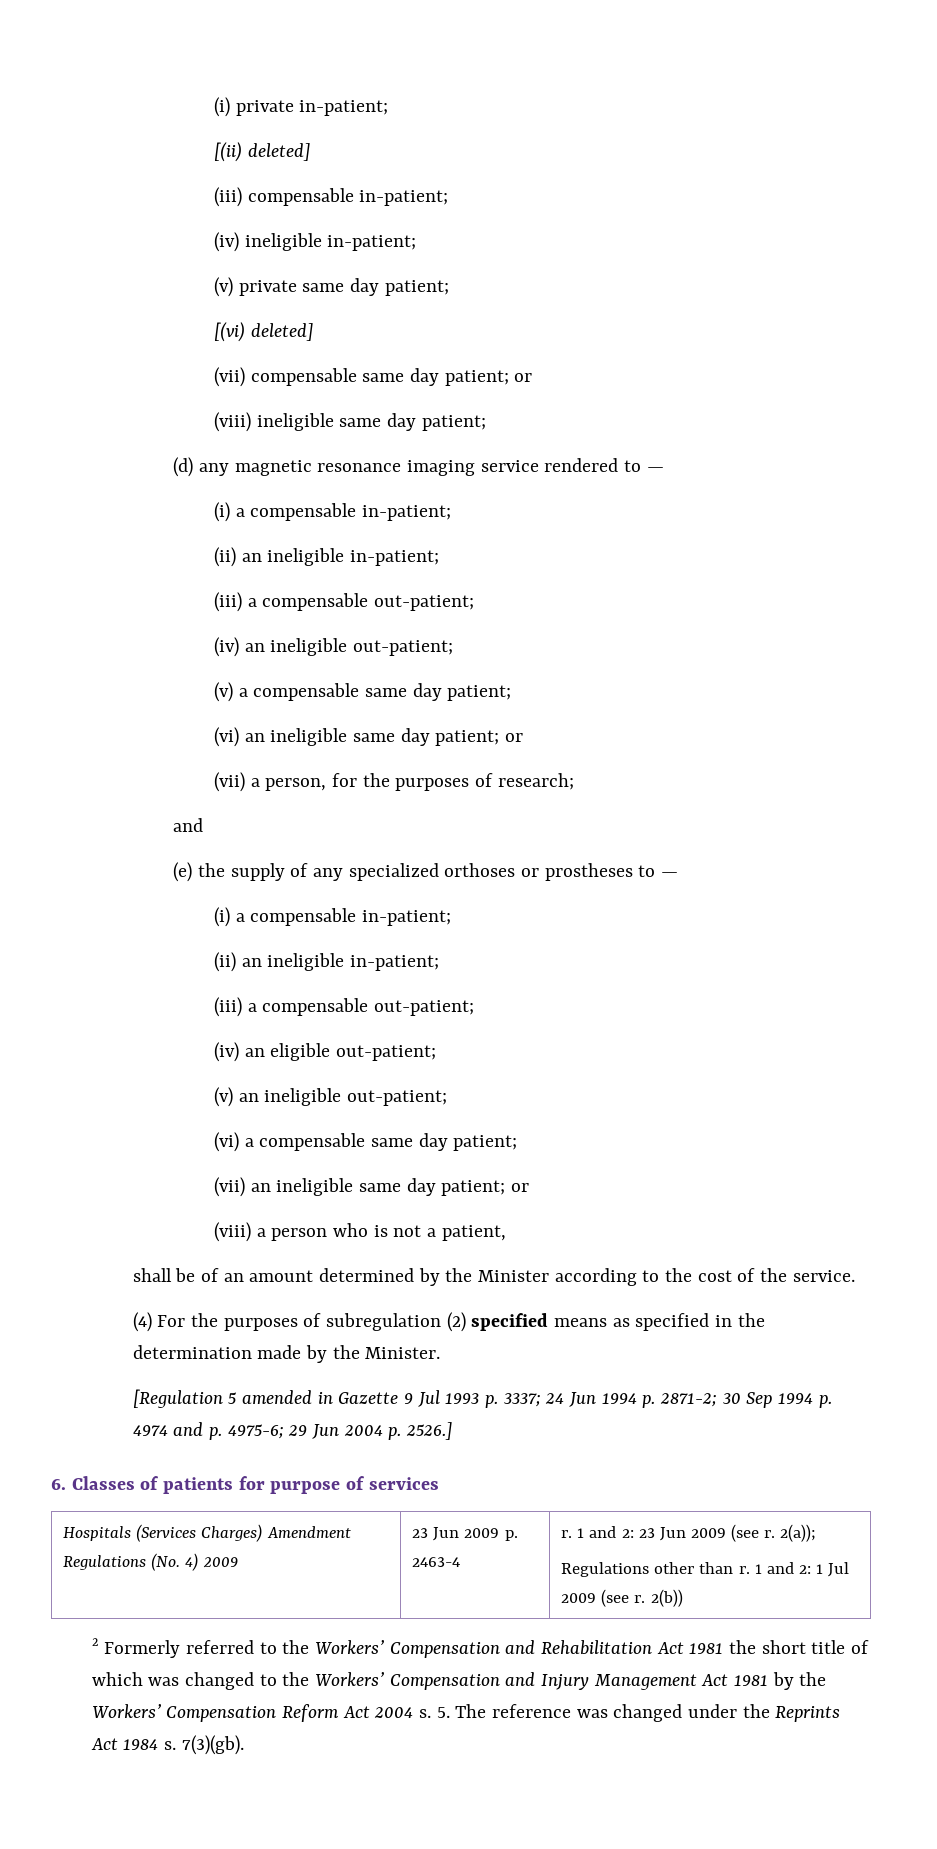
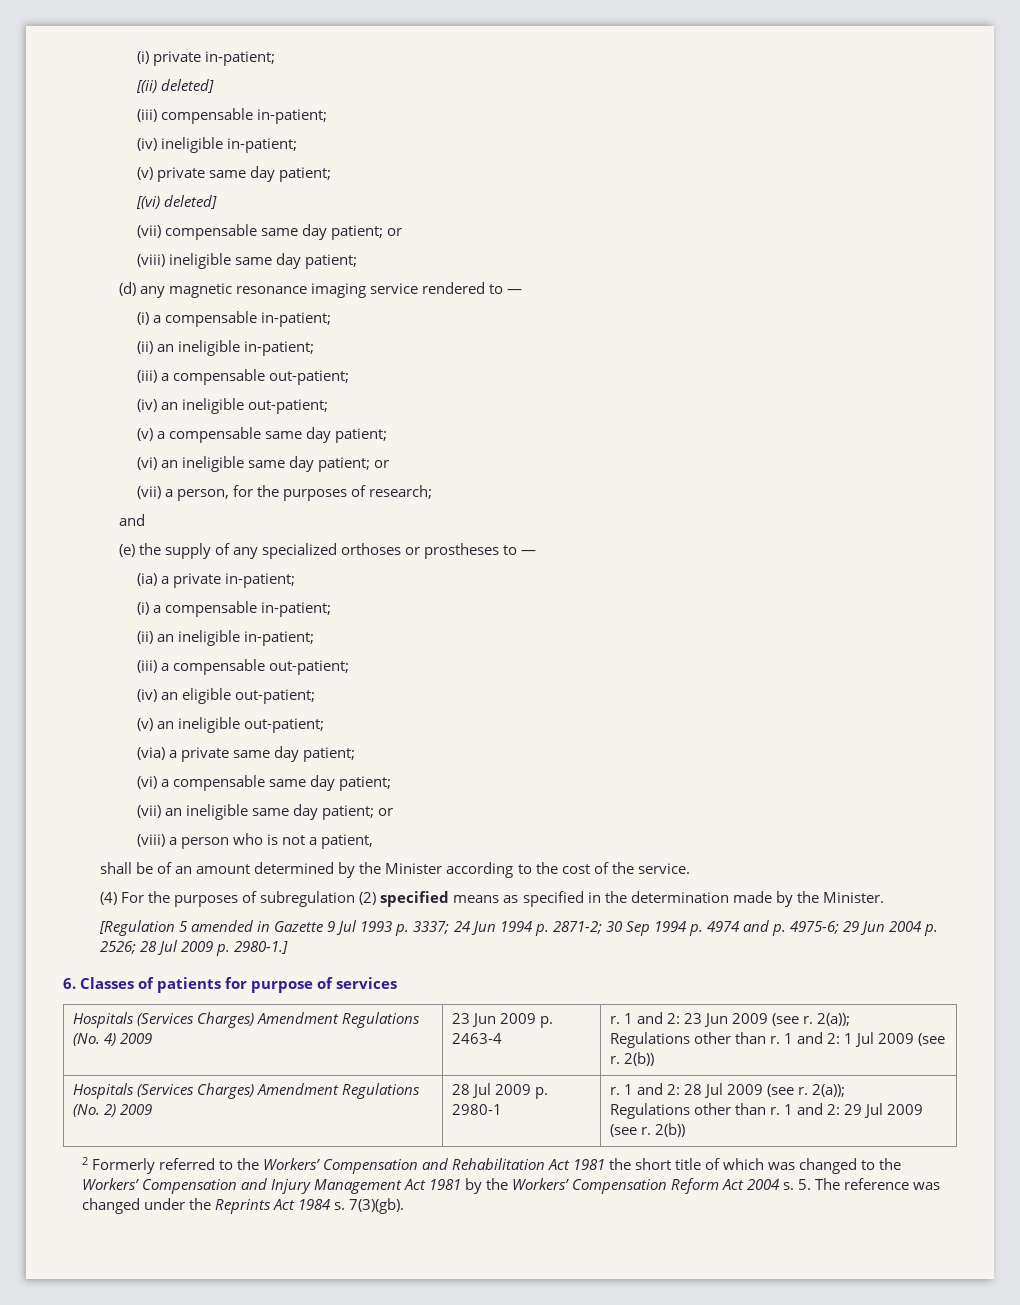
(678, 874) none -> [137,573,296,588] // (ia) a private in-patient;
(448, 1098) none -> [137,746,356,762] // (via) a private same day patient;
[405,1422,452,1440] 2526.] -> [100,940,289,956] 2526; 28 Jul 2009 p. 2980-1.]
(683, 1598) none -> [72,1083,421,1099] [72,1104,152,1117] [451,1083,549,1099] [451,1104,502,1115] [609,1083,846,1098] [609,1103,924,1119] [609,1123,685,1137] // Hospitals (Services Charges) Amendment Regulations (No. 2) 2009 | 28 Jul 2009 p. 2980-1 | r. 1 and 2: 28 Jul 2009 (see r. 2(a)); // Regulations other than r. 1 and 2: 29 Jul 2009 (see r. 2(b))

